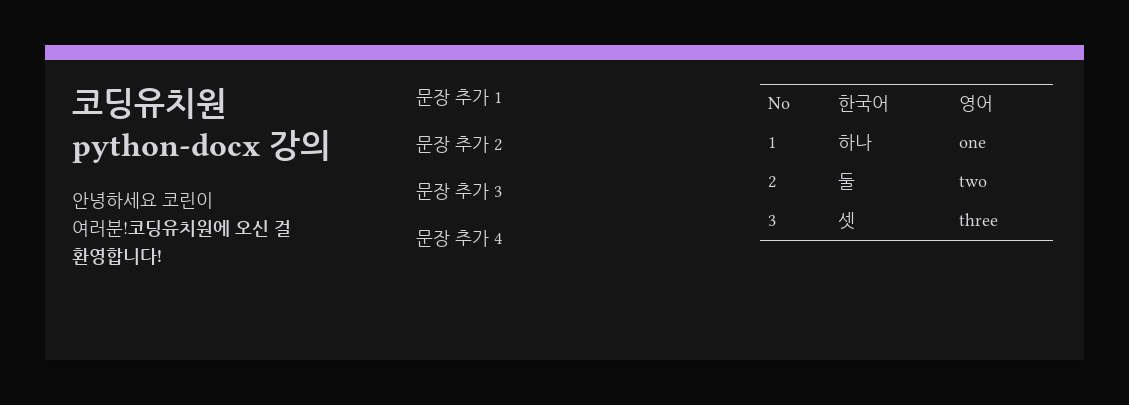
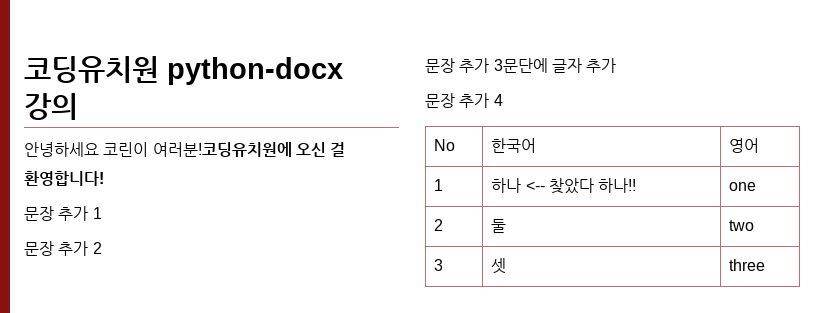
[494,186,502,197] 3 -> [493,58,617,73] 3문단에 글자 추가
(873, 142) none -> [525,178,637,194] <-- 찾았다 하나!!

